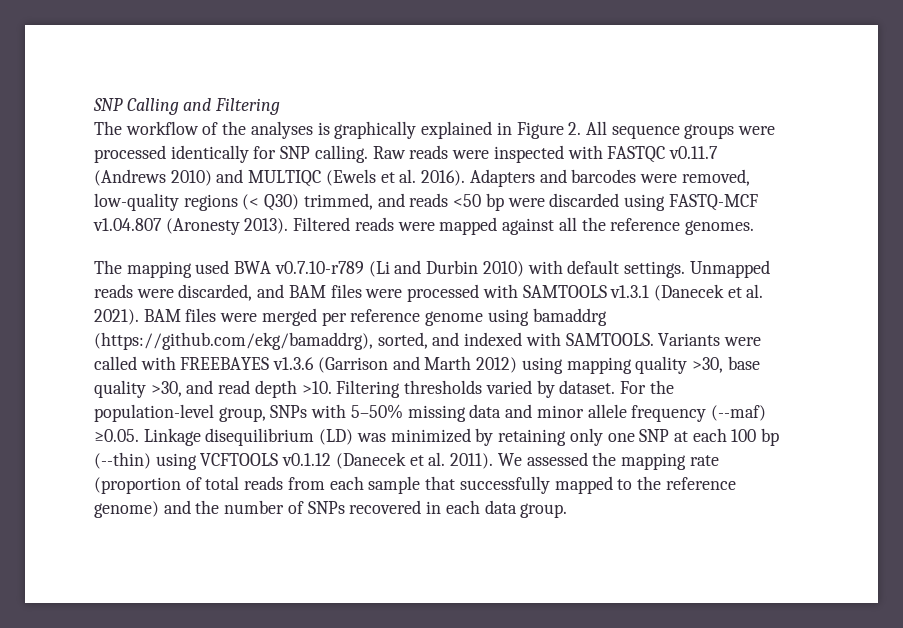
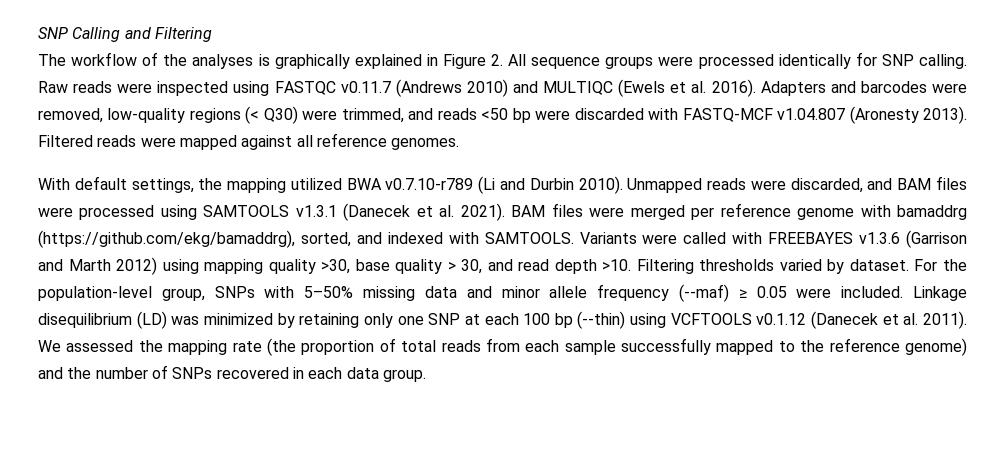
[567,145,603,159] with -> [233,81,270,96] using
(300, 202) none -> [302,110,338,120] were
[623,194,665,211] using -> [648,108,679,120] with
[581,217,606,231] the -> (313, 141) none
[94,260,230,278] The mapping used -> [38,176,342,193] With default settings, the mapping utilized
[482,260,685,278] 2010) with default settings. -> [578,176,623,194] 2010).
[482,284,518,298] with -> [160,205,197,220] using
[487,309,529,326] using -> [860,205,891,217] with
[150,381,182,397] >30, -> [447,259,483,274] > 30,
[94,429,139,442] ≥0.05. -> [738,286,904,298] ≥ 0.05 were included.
[94,477,181,494] (proportion -> [266,338,375,356] (the proportion
[425,476,456,490] that -> (616, 347) none

